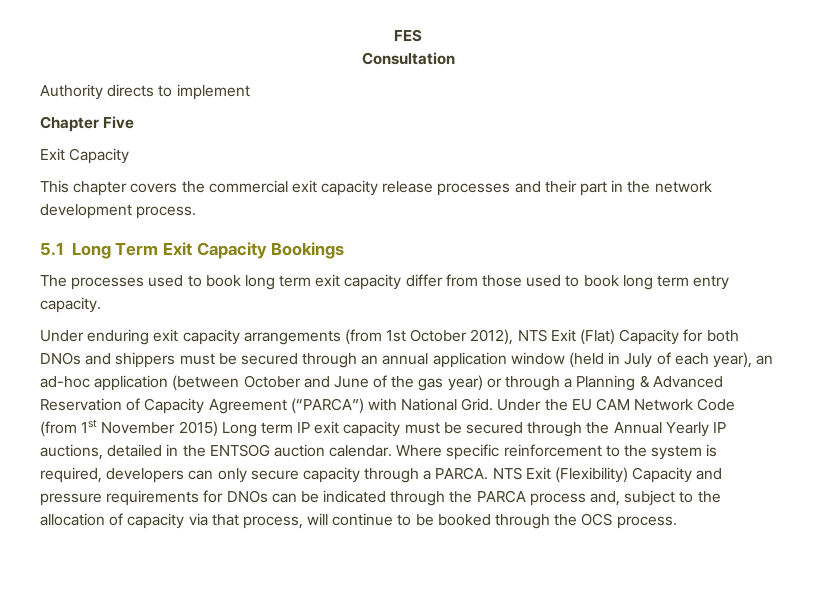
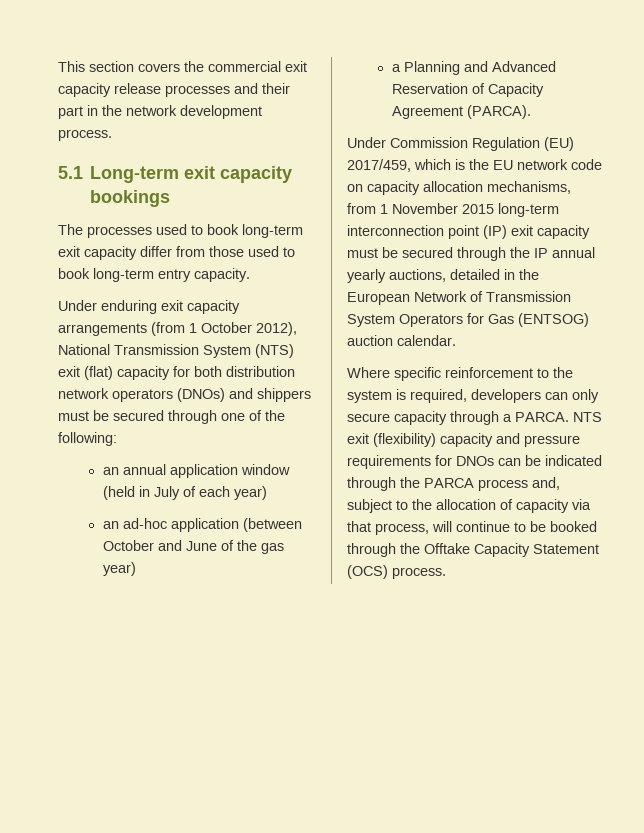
[394,29,422,42] [361,52,455,65] [40,84,250,100] [40,116,135,132] [40,148,130,164] [40,180,128,196] FES // Consultation // Authority directs to implement // Chapter Five // Exit Capacity // This chapter -> [58,61,134,72] This section
[71,242,345,259] Long Term Exit Capacity Bookings -> [90,166,293,183] [90,190,171,207] Long-term exit capacity bookings
[244,275,312,290] long term -> [242,224,303,238] long-term
[622,275,689,290] long term -> [93,268,154,282] long-term
[386,330,407,342] 1st -> [189,323,197,333] 1
[517,329,739,345] [40,352,81,365] NTS Exit (Flat) Capacity for both DNOs -> [58,344,294,358] [58,366,295,380] [58,388,225,402] National Transmission System (NTS) exit (flat) capacity for both distribution network operators (DNOs)
(358, 360) none -> [221,410,285,421] [58,432,117,446] one of the following: //
[712,352,752,368] year), -> [233,486,267,500] year) //
[486,376,561,391] or through -> (136, 569) //
[639,375,650,388] & -> [463,61,488,72] and
[290,398,736,414] [40,419,311,437] (“PARCA”) with National Grid. Under the EU CAM Network Code (from 1st November 2015) Long term IP -> [466,105,531,119] [347,137,574,151] [347,159,602,172] [347,181,571,195] [347,203,559,217] [347,225,507,239] (PARCA). // Under Commission Regulation (EU) 2017/459, which is the EU network code on capacity allocation mechanisms, from 1 November 2015 long-term interconnection point (IP)
[613,422,726,437] Annual Yearly IP -> [534,247,595,258] [347,269,386,283] IP annual yearly
[209,444,270,457] ENTSOG -> [347,291,571,305] [347,313,589,327] European Network of Transmission System Operators for Gas (ENTSOG)
(393, 451) none -> (456, 340) //
[525,467,693,483] Exit (Flexibility) Capacity -> [347,433,493,447] exit (flexibility) capacity
[581,513,613,526] OCS -> [424,543,599,557] [347,565,388,579] Offtake Capacity Statement (OCS)

